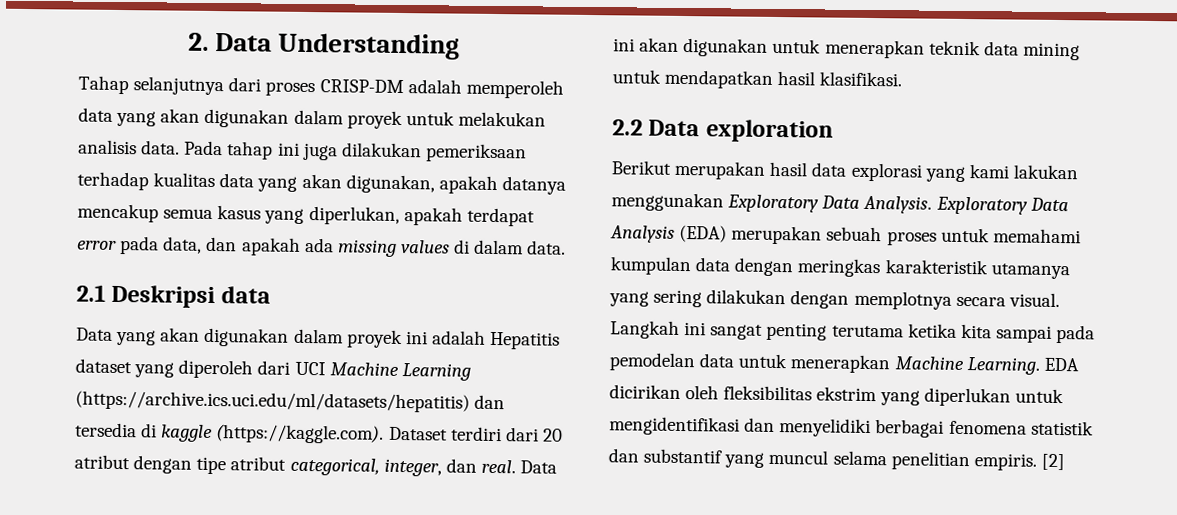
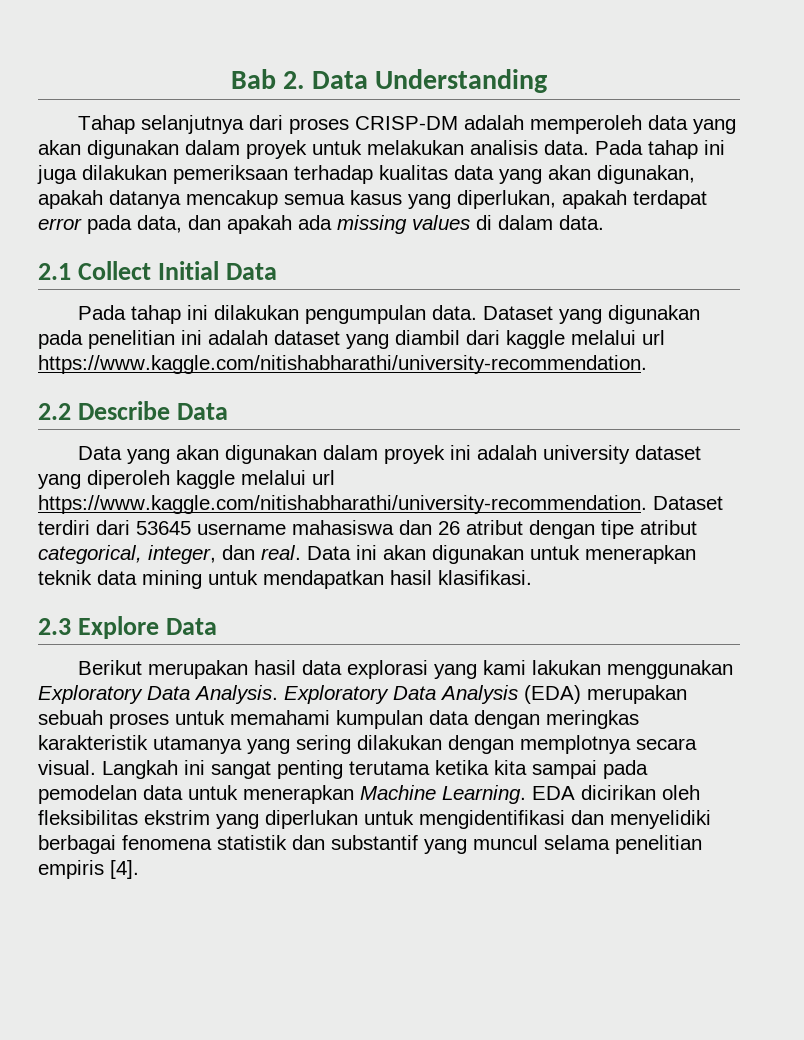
(187, 41) none -> [230,69,276,89] Bab
[111,284,271,309] Deskripsi data -> [77,261,277,280] [78,305,701,324] [38,330,665,349] [38,355,647,374] [38,401,228,420] Collect Initial Data // Pada tahap ini dilakukan pengumpulan data. Dataset yang digunakan pada penelitian ini adalah dataset yang diambil dari kaggle melalui url https://www.kaggle.com/nitishabharathi/university-recommendation. // 2.2 Describe Data
[490,331,561,350] Hepatitis -> [543,445,631,464] university
[257,360,471,381] [75,390,506,413] [75,422,563,444] dari UCI Machine Learning (https://archive.ics.uci.edu/ml/datasets/hepatitis) dan tersedia di kaggle (https://kaggle.com). Dataset terdiri dari 20 -> [176,470,335,489] [38,495,723,514] [38,520,460,535] kaggle melalui url https://www.kaggle.com/nitishabharathi/university-recommendation. Dataset terdiri dari 53645 username mahasiswa dan 26
[612,119,834,143] 2.2 Data exploration -> [38,616,217,639] 2.3 Explore Data
[973,453,1065,471] empiris. [2] -> [38,860,139,879] empiris [4].

